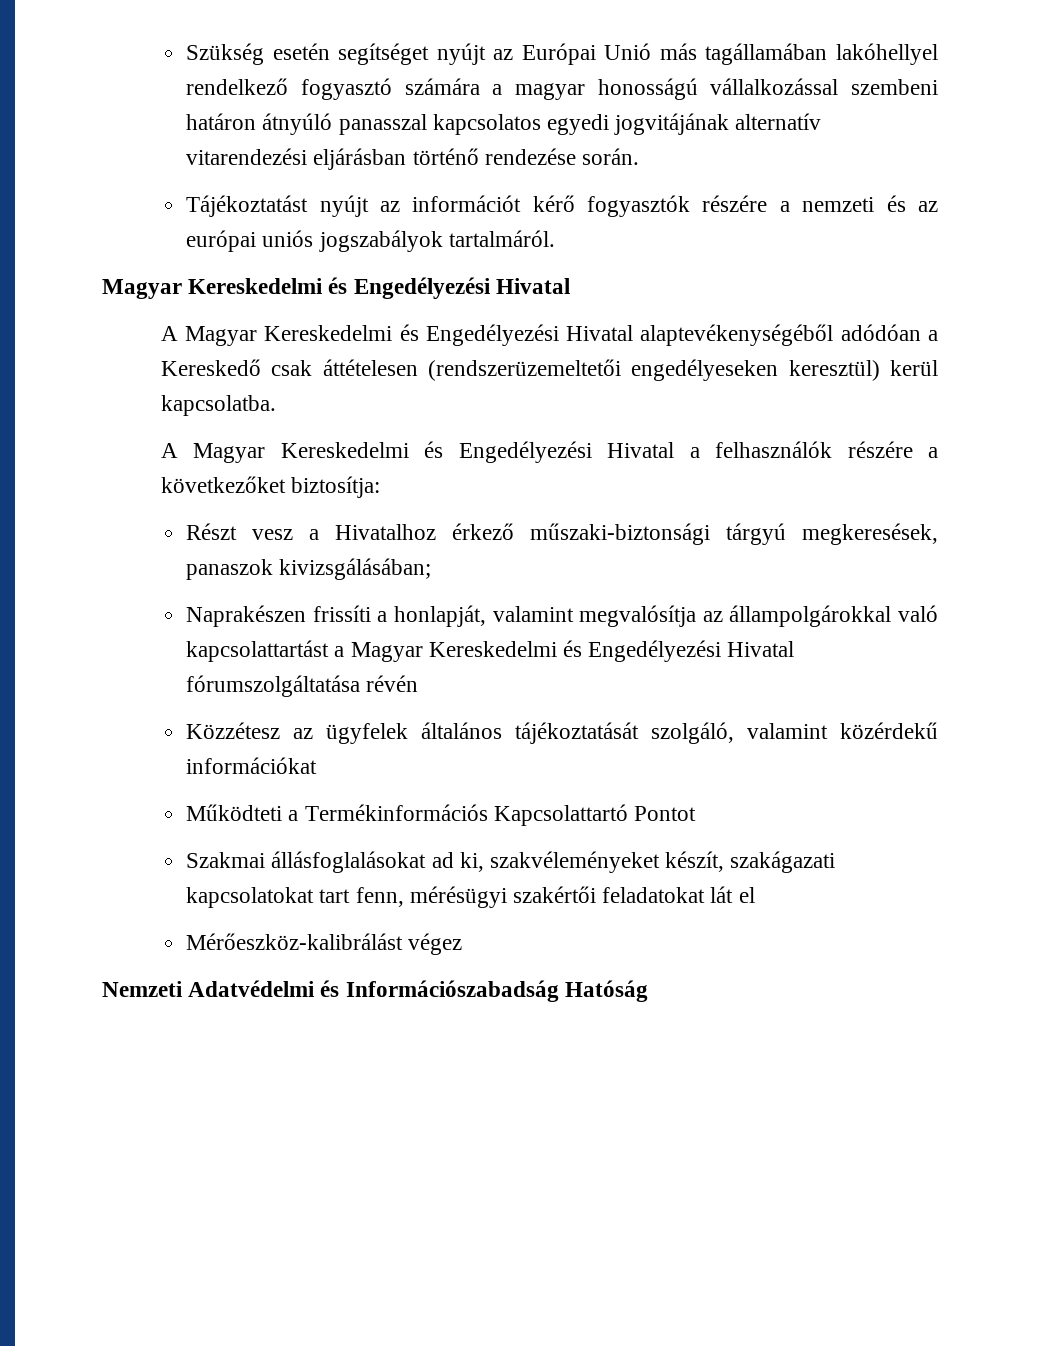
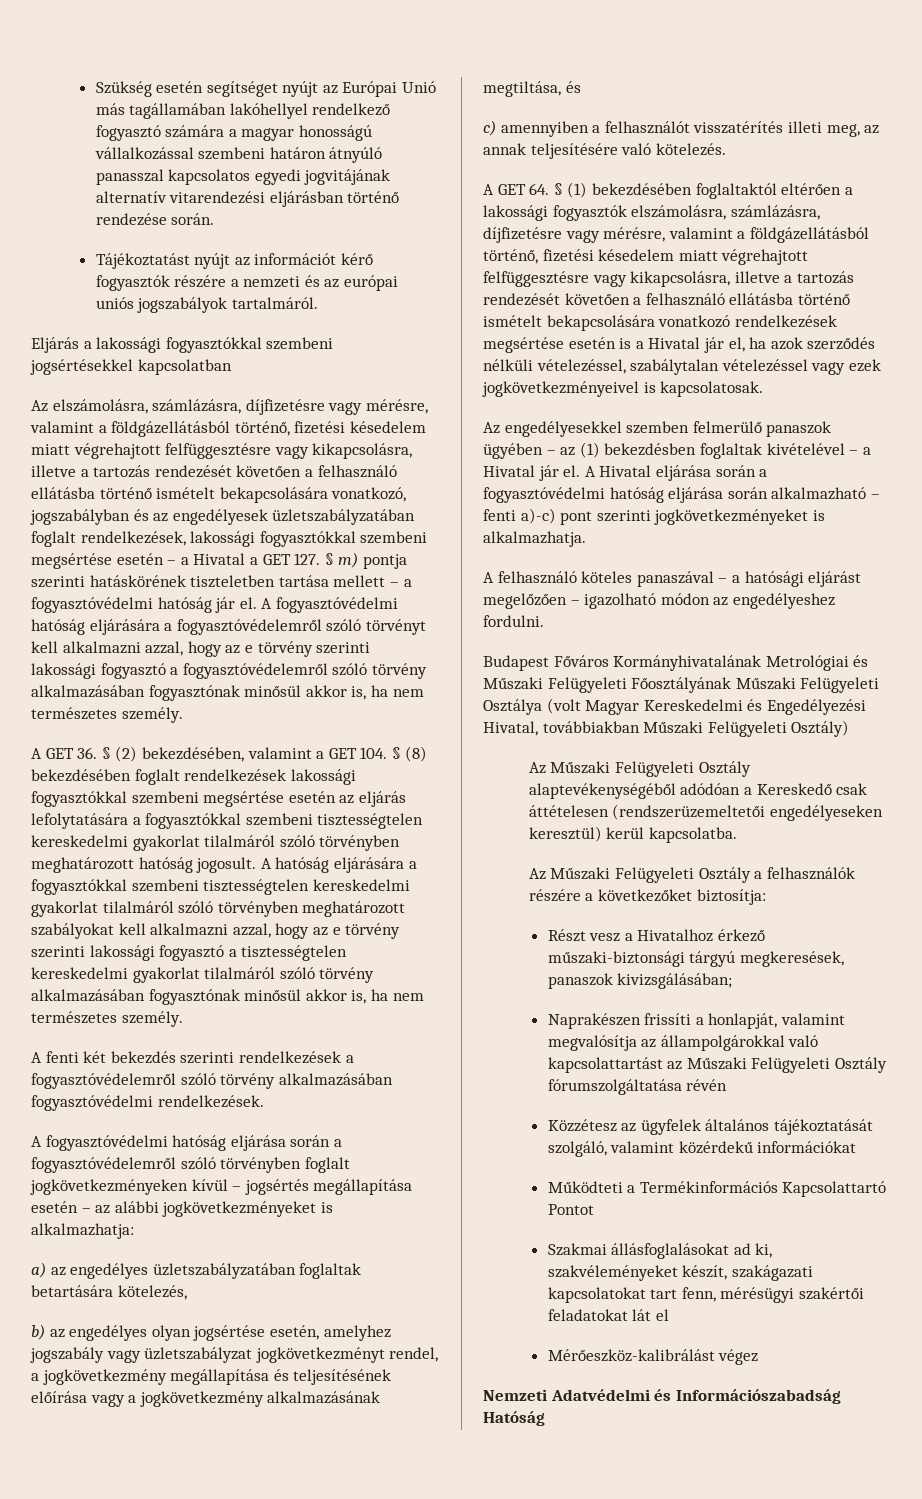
[102,277,570,299] [160,324,634,346] Magyar Kereskedelmi és Engedélyezési Hivatal // A Magyar Kereskedelmi és Engedélyezési Hivatal -> [31,337,334,353] [30,359,232,375] [31,399,428,415] [30,421,426,437] [31,443,413,459] [31,465,397,478] [31,487,407,503] [30,509,416,525] [31,531,428,547] [31,552,407,569] [31,575,412,588] [31,597,398,613] [31,619,426,635] [31,641,371,657] [31,663,427,679] [31,685,424,701] [31,707,183,723] [31,746,428,762] [31,769,356,785] [31,791,406,807] [31,813,424,829] [31,835,401,851] [31,857,417,873] [31,879,410,895] [31,901,406,917] [31,923,401,939] [31,945,348,961] [31,967,375,983] [31,989,424,1005] [31,1011,183,1027] [31,1051,354,1064] [31,1073,393,1089] [31,1095,264,1111] [31,1135,342,1151] [31,1157,350,1173] [30,1179,413,1195] [31,1201,333,1217] [31,1223,134,1239] [31,1262,362,1279] [31,1285,187,1300] [31,1324,391,1341] [30,1347,439,1363] [31,1369,392,1385] [31,1391,381,1407] [483,81,581,97] [483,120,880,137] [483,143,726,159] [483,182,853,199] [483,205,820,221] [483,227,869,243] [483,249,809,265] [483,271,854,287] [483,293,850,306] [483,315,837,331] [483,337,876,353] [483,359,881,375] [482,381,764,397] [483,421,832,437] [483,442,871,459] [483,465,768,481] [483,487,880,503] [483,508,825,525] [483,531,586,547] [483,571,862,587] [483,593,835,609] [483,615,544,627] [483,655,869,671] [483,677,880,693] [483,698,866,715] [483,720,850,737] [528,761,751,777] Eljárás a lakossági fogyasztókkal szembeni jogsértésekkel kapcsolatban // Az elszámolásra, számlázásra, díjfizetésre vagy mérésre, valamint a földgázellátásból történő, fizetési késedelem miatt végrehajtott felfüggesztésre vagy kikapcsolásra, illetve a tartozás rendezését követően a felhasználó ellátásba történő ismételt bekapcsolására vonatkozó, jogszabályban és az engedélyesek üzletszabályzatában foglalt rendelkezések, lakossági fogyasztókkal szembeni megsértése esetén – a Hivatal a GET 127. § m) pontja szerinti hatáskörének tiszteletben tartása mellett – a fogyasztóvédelmi hatóság jár el. A fogyasztóvédelmi hatóság eljárására a fogyasztóvédelemről szóló törvényt kell alkalmazni azzal, hogy az e törvény szerinti lakossági fogyasztó a fogyasztóvédelemről szóló törvény alkalmazásában fogyasztónak minősül akkor is, ha nem természetes személy. // A GET 36. § (2) bekezdésében, valamint a GET 104. § (8) bekezdésében foglalt rendelkezések lakossági fogyasztókkal szembeni megsértése esetén az eljárás lefolytatására a fogyasztókkal szembeni tisztességtelen kereskedelmi gyakorlat tilalmáról szóló törvényben meghatározott hatóság jogosult. A hatóság eljárására a fogyasztókkal szembeni tisztességtelen kereskedelmi gyakorlat tilalmáról szóló törvényben meghatározott szabályokat kell alkalmazni azzal, hogy az e törvény szerinti lakossági fogyasztó a tisztességtelen kereskedelmi gyakorlat tilalmáról szóló törvény alkalmazásában fogyasztónak minősül akkor is, ha nem természetes személy. // A fenti két bekezdés szerinti rendelkezések a fogyasztóvédelemről szóló törvény alkalmazásában fogyasztóvédelmi rendelkezések. // A fogyasztóvédelmi hatóság eljárása során a fogyasztóvédelemről szóló törvényben foglalt jogkövetkezményeken kívül – jogsértés megállapítása esetén – az alábbi jogkövetkezményeket is alkalmazhatja: // a) az engedélyes üzletszabályzatában foglaltak betartására kötelezés, // b) az engedélyes olyan jogsértése esetén, amelyhez jogszabály vagy üzletszabályzat jogkövetkezményt rendel, a jogkövetkezmény megállapítása és teljesítésének előírása vagy a jogkövetkezmény alkalmazásának megtiltása, és // c) amennyiben a felhasználót visszatérítés illeti meg, az annak teljesítésére való kötelezés. // A GET 64. § (1) bekezdésében foglaltaktól eltérően a lakossági fogyasztók elszámolásra, számlázásra, díjfizetésre vagy mérésre, valamint a földgázellátásból történő, fizetési késedelem miatt végrehajtott felfüggesztésre vagy kikapcsolásra, illetve a tartozás rendezését követően a felhasználó ellátásba történő ismételt bekapcsolására vonatkozó rendelkezések megsértése esetén is a Hivatal jár el, ha azok szerződés nélküli vételezéssel, szabálytalan vételezéssel vagy ezek jogkövetkezményeivel is kapcsolatosak. // Az engedélyesekkel szemben felmerülő panaszok ügyében – az (1) bekezdésben foglaltak kivételével – a Hivatal jár el. A Hivatal eljárása során a fogyasztóvédelmi hatóság eljárása során alkalmazható – fenti a)-c) pont szerinti jogkövetkezményeket is alkalmazhatja. // A felhasználó köteles panaszával – a hatósági eljárást megelőzően – igazolható módon az engedélyeshez fordulni. // Budapest Főváros Kormányhivatalának Metrológiai és Műszaki Felügyeleti Főosztályának Műszaki Felügyeleti Osztálya (volt Magyar Kereskedelmi és Engedélyezési Hivatal, továbbiakban Műszaki Felügyeleti Osztály) // Az Műszaki Felügyeleti Osztály
[160,441,675,463] A Magyar Kereskedelmi és Engedélyezési Hivatal -> [528,867,751,883] Az Műszaki Felügyeleti Osztály
[334,640,795,662] a Magyar Kereskedelmi és Engedélyezési Hivatal -> [667,1057,887,1073] az Műszaki Felügyeleti Osztály

